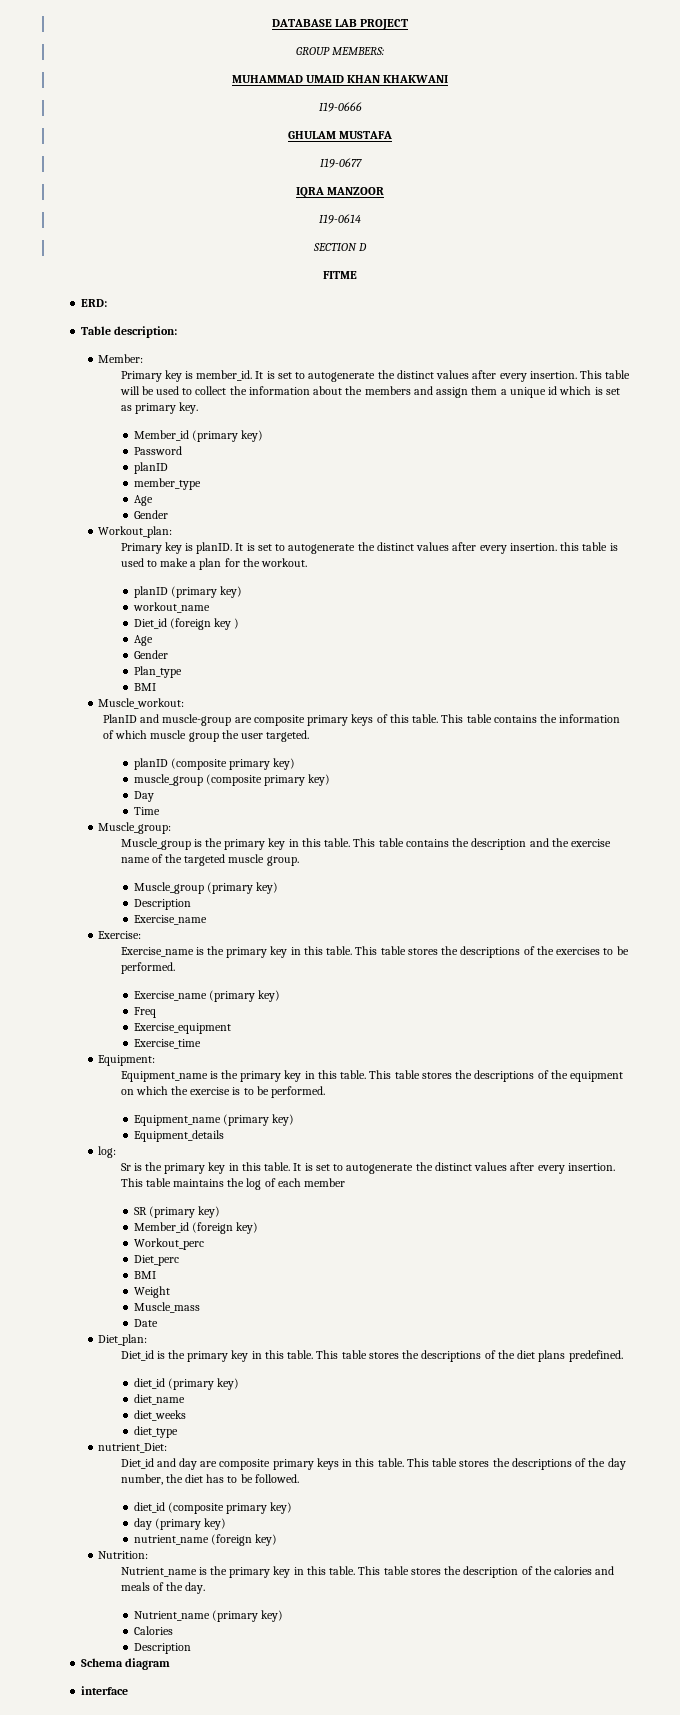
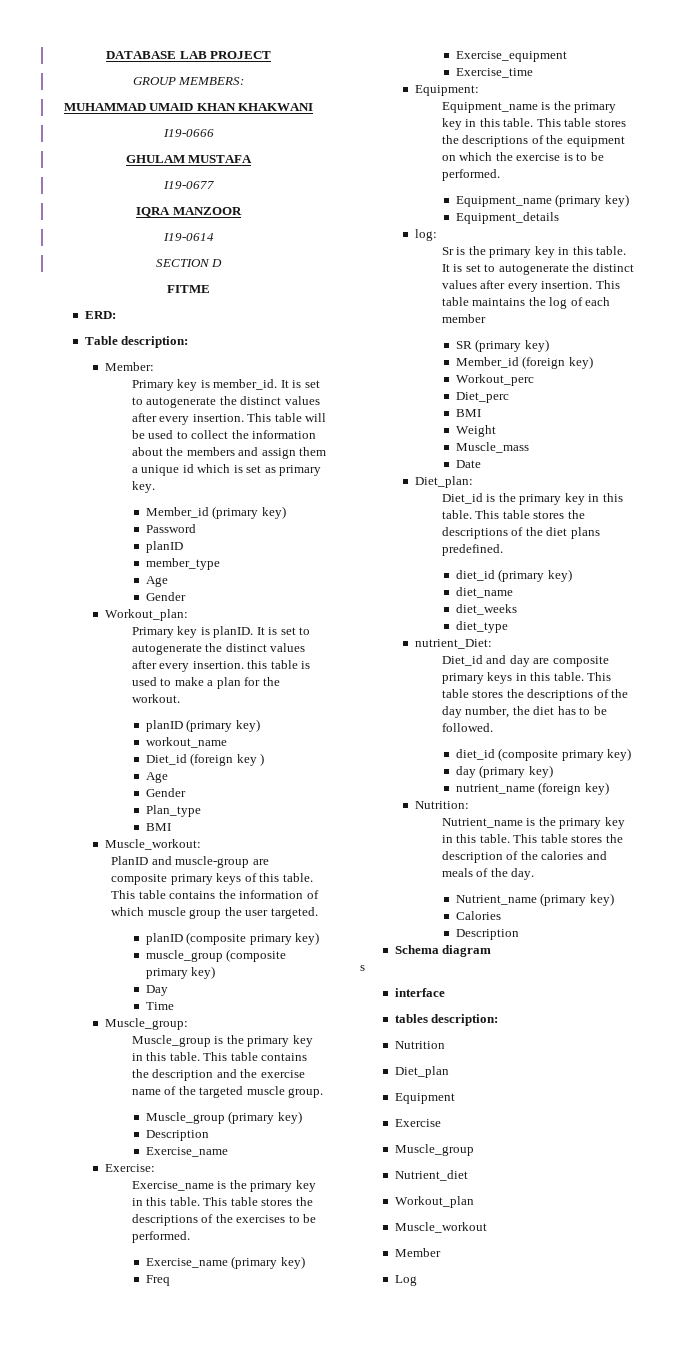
(171, 1664) none -> [360,965,365,971] // s
(128, 1690) none -> [394,1014,499,1026] [394,1041,445,1049] [394,1066,449,1078] [394,1093,455,1104] [394,1119,441,1127] [394,1144,474,1156] [394,1170,468,1181] [394,1196,474,1208] [394,1222,487,1233] [394,1248,441,1257] [394,1275,417,1286] // tables description: // Nutrition // Diet_plan // Equipment // Exercise // Muscle_group // Nutrient_diet // Workout_plan // Muscle_workout // Member // Log

